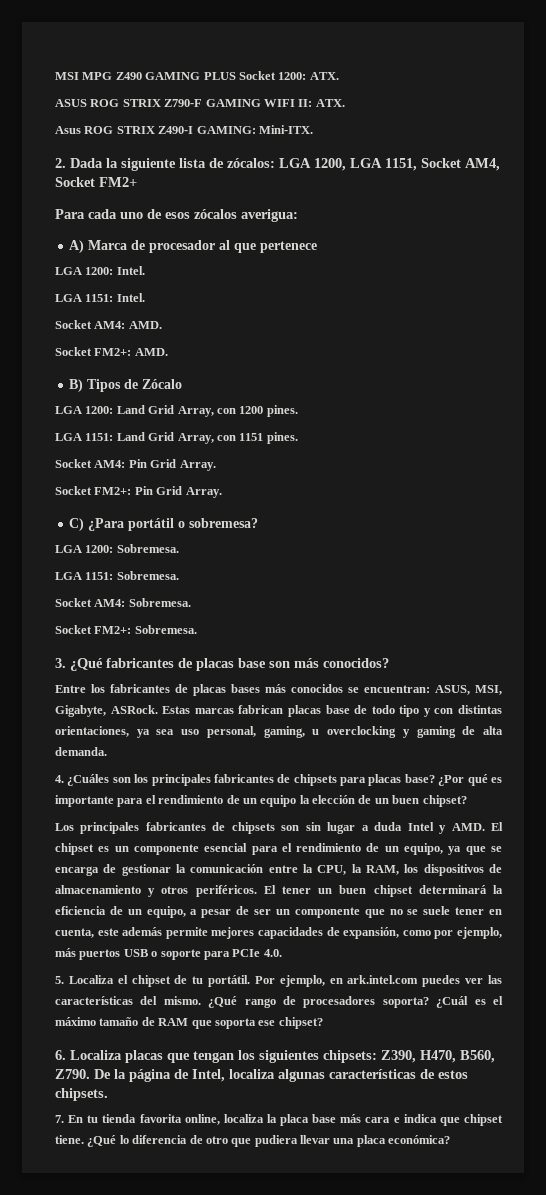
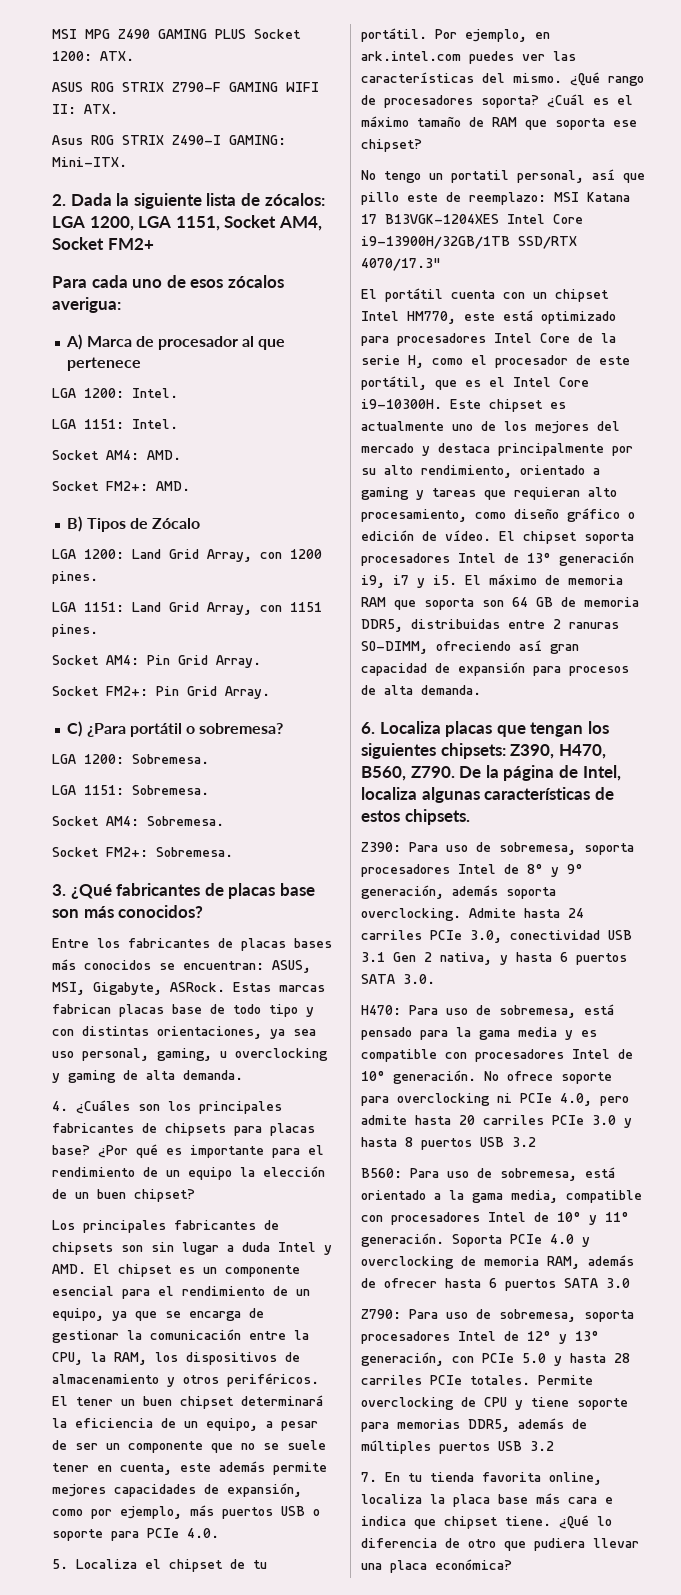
(323, 1023) none -> [361,169,645,183] [361,192,630,205] [361,214,583,224] [361,236,577,249] [361,258,441,271] [361,288,609,302] [361,310,616,324] [361,333,616,346] [361,355,630,368] [361,376,589,390] [361,399,566,412] [361,421,620,434] [361,443,633,456] [361,465,600,478] [361,487,617,500] [361,508,635,522] [361,530,634,544] [361,552,634,566] [361,574,623,588] [361,597,639,610] [361,619,619,632] [361,640,579,654] [361,662,629,676] [361,685,481,695] // No tengo un portatil personal, así que pillo este de reemplazo: MSI Katana 17 B13VGK-1204XES Intel Core i9-13900H/32GB/1TB SSD/RTX 4070/17.3" // El portátil cuenta con un chipset Intel HM770, este está optimizado para procesadores Intel Core de la serie H, como el procesador de este portátil, que es el Intel Core i9-10300H. Este chipset es actualmente uno de los mejores del mercado y destaca principalmente por su alto rendimiento, orientado a gaming y tareas que requieran alto procesamiento, como diseño gráfico o edición de vídeo. El chipset soporta procesadores Intel de 13º generación i9, i7 y i5. El máximo de memoria RAM que soporta son 64 GB de memoria DDR5, distribuidas entre 2 ranuras SO-DIMM, ofreciendo así gran capacidad de expansión para procesos de alta demanda.
(108, 1094) none -> [361,842,634,855] [361,863,583,877] [361,885,556,899] [361,908,584,921] [361,930,632,943] [361,952,627,965] [361,974,435,984] [361,1004,614,1018] [361,1027,597,1040] [361,1049,633,1062] [361,1070,612,1084] [361,1093,629,1106] [361,1115,632,1128] [361,1137,536,1150] [361,1167,615,1181] [361,1190,642,1203] [361,1211,629,1225] [361,1233,590,1247] [361,1255,634,1269] [361,1278,630,1291] [361,1309,634,1322] [361,1330,599,1344] [361,1352,630,1366] [361,1375,593,1385] [361,1397,628,1410] [361,1418,587,1432] [361,1440,554,1454] // Z390: Para uso de sobremesa, soporta procesadores Intel de 8º y 9º generación, además soporta overclocking. Admite hasta 24 carriles PCIe 3.0, conectividad USB 3.1 Gen 2 nativa, y hasta 6 puertos SATA 3.0. // H470: Para uso de sobremesa, está pensado para la gama media y es compatible con procesadores Intel de 10º generación. No ofrece soporte para overclocking ni PCIe 4.0, pero admite hasta 20 carriles PCIe 3.0 y hasta 8 puertos USB 3.2 // B560: Para uso de sobremesa, está orientado a la gama media, compatible con procesadores Intel de 10º y 11º generación. Soporta PCIe 4.0 y overclocking de memoria RAM, además de ofrecer hasta 6 puertos SATA 3.0 // Z790: Para uso de sobremesa, soporta procesadores Intel de 12º y 13º generación, con PCIe 5.0 y hasta 28 carriles PCIe totales. Permite overclocking de CPU y tiene soporte para memorias DDR5, además de múltiples puertos USB 3.2

